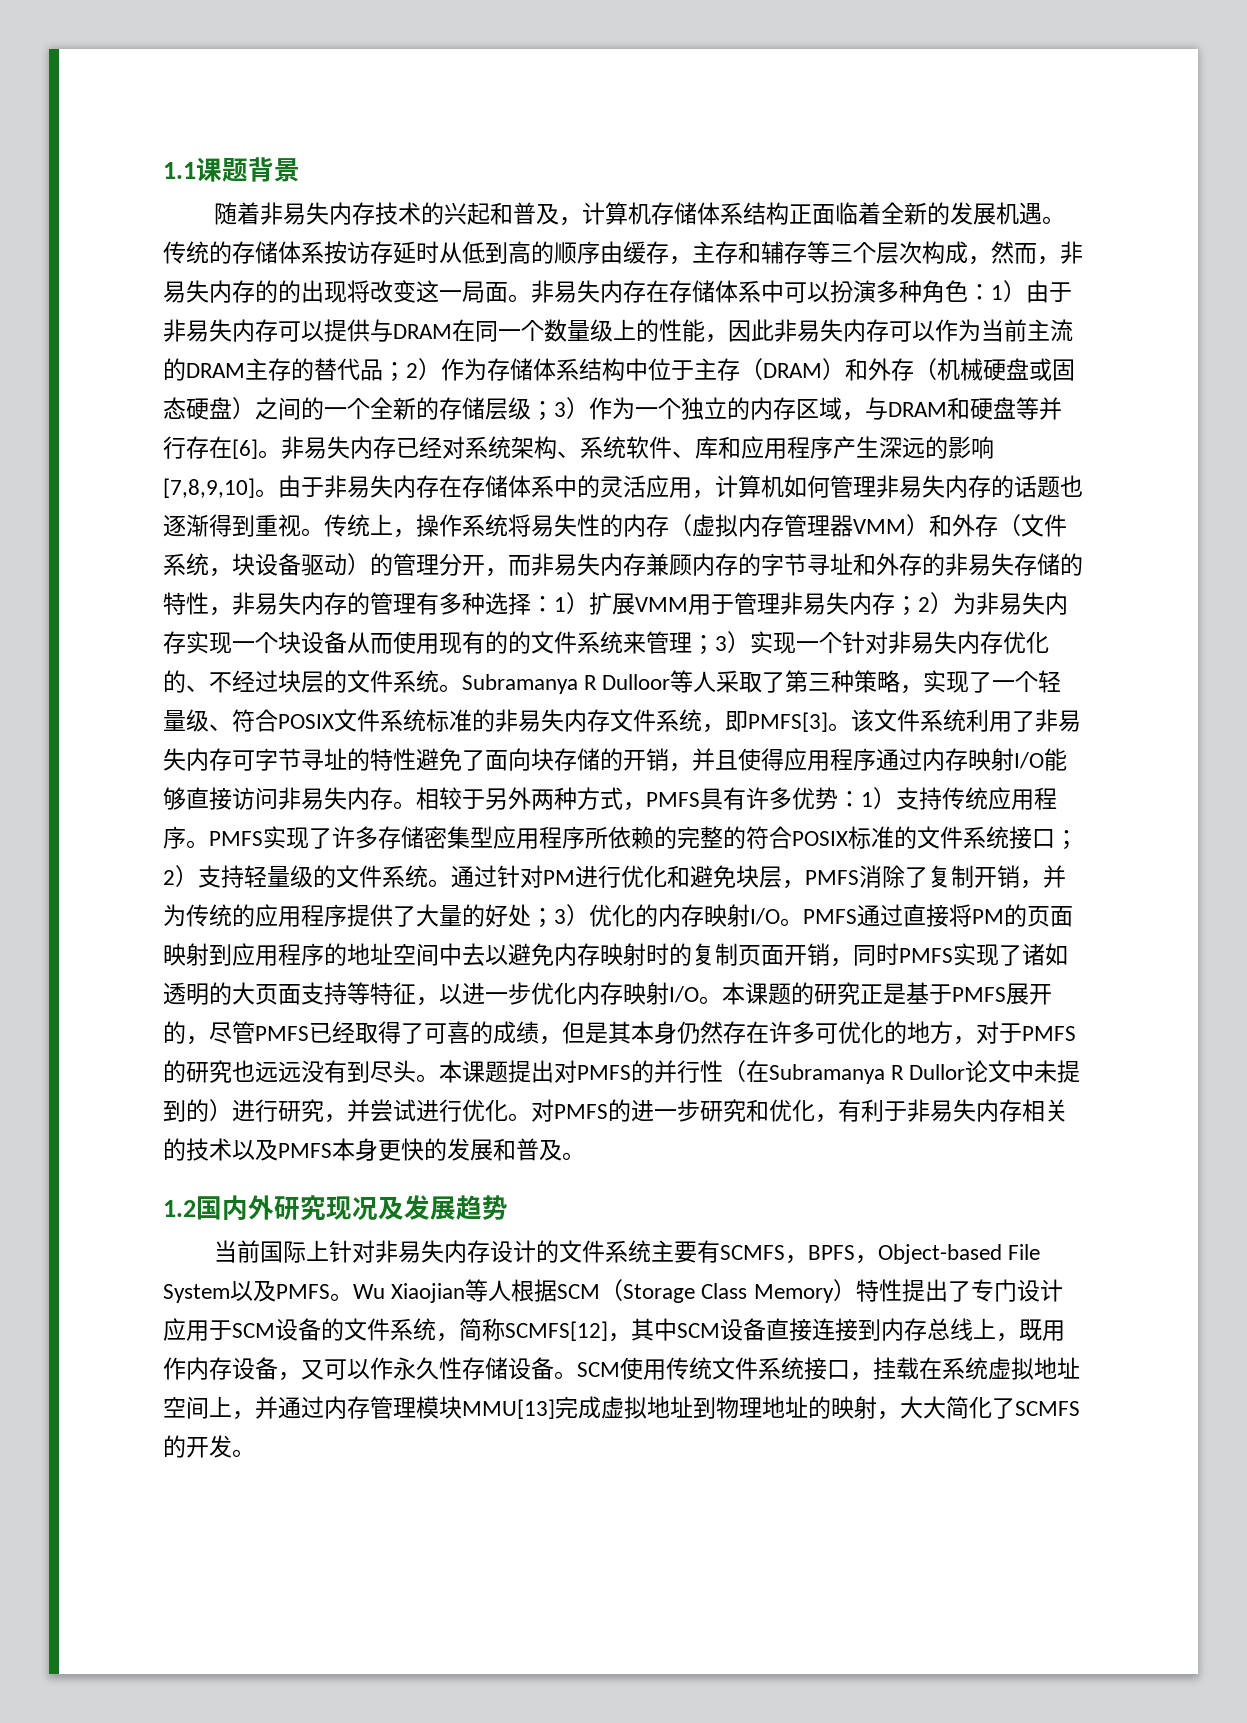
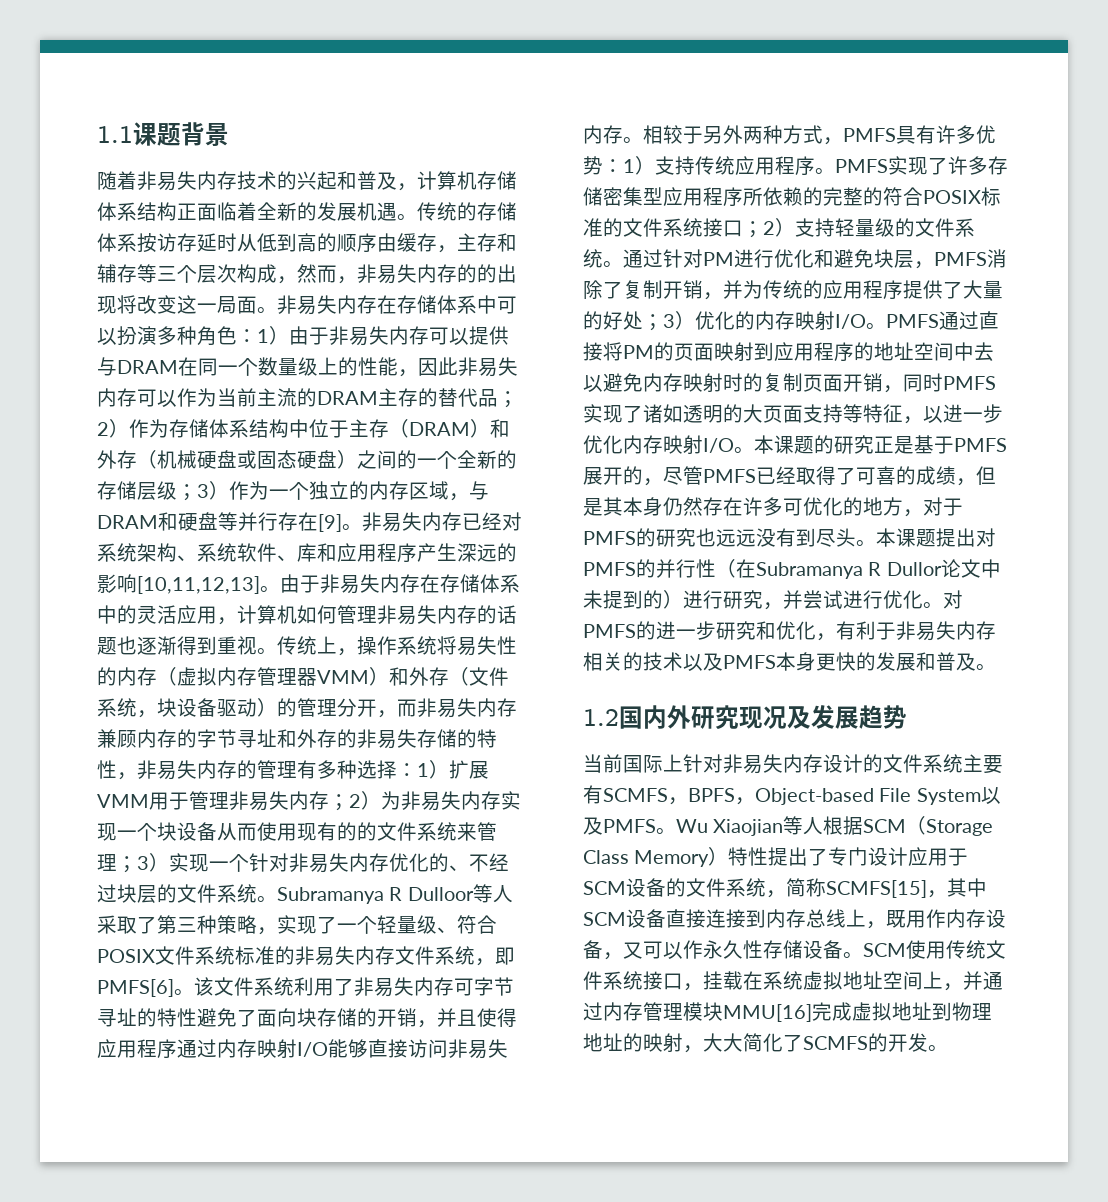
[232,439,258,459] [6] -> [318,514,342,532] [9]
[163,478,255,498] [7,8,9,10] -> [137,576,260,594] [10,11,12,13]
[748,712,828,732] PMFS[3] -> [97,979,174,997] PMFS[6]
[505,1321,608,1341] SCMFS[12] -> [826,880,927,898] SCMFS[15]
[462,1399,555,1419] MMU[13] -> [723,1004,812,1022] MMU[16]

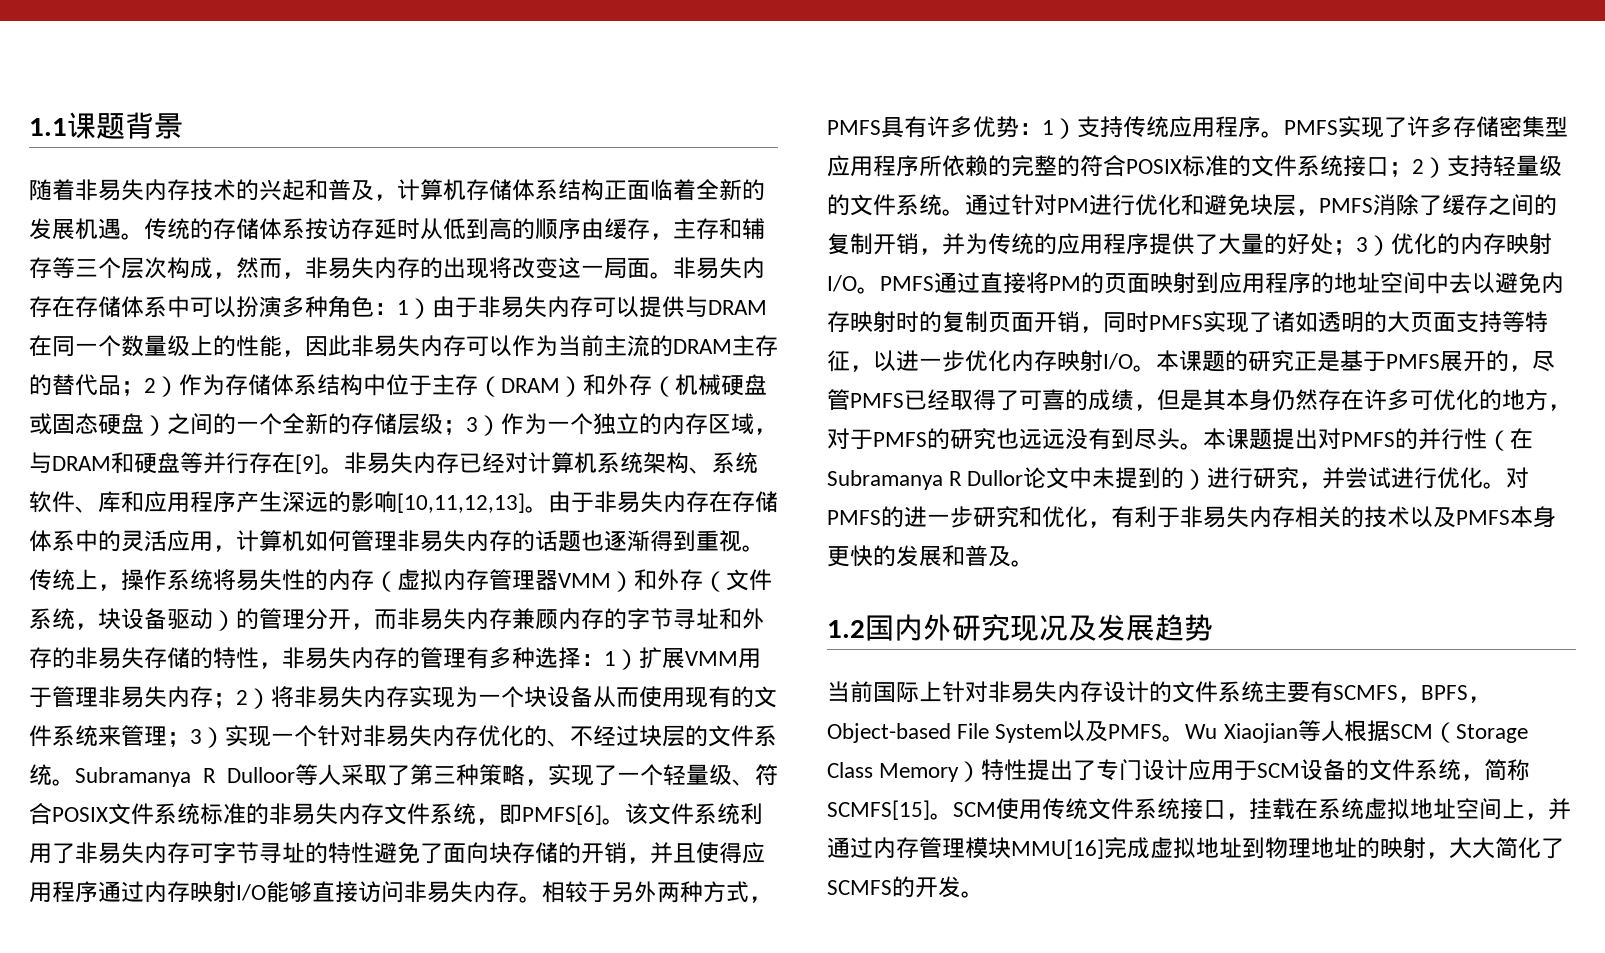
[477,264,497,283] 的 -> (443, 268) none
(522, 521) none -> [528,452,597,474] 计算机
[381,791,401,810] 为 -> [271,686,294,708] 将
(117, 832) none -> [455,686,478,708] 为
[357,822,377,841] 的 -> (754, 697) none
(623, 290) none -> [1442,194,1557,216] 缓存之间的
[927,878,987,898] [583,909,1006,929] [583,940,843,960] ，其中SCM设备直接连接到内存总线上，既用作内存设备，又可以作永久性存储设备 -> (930, 810) none

